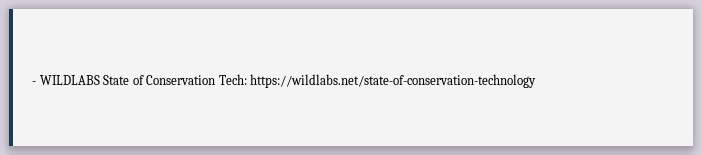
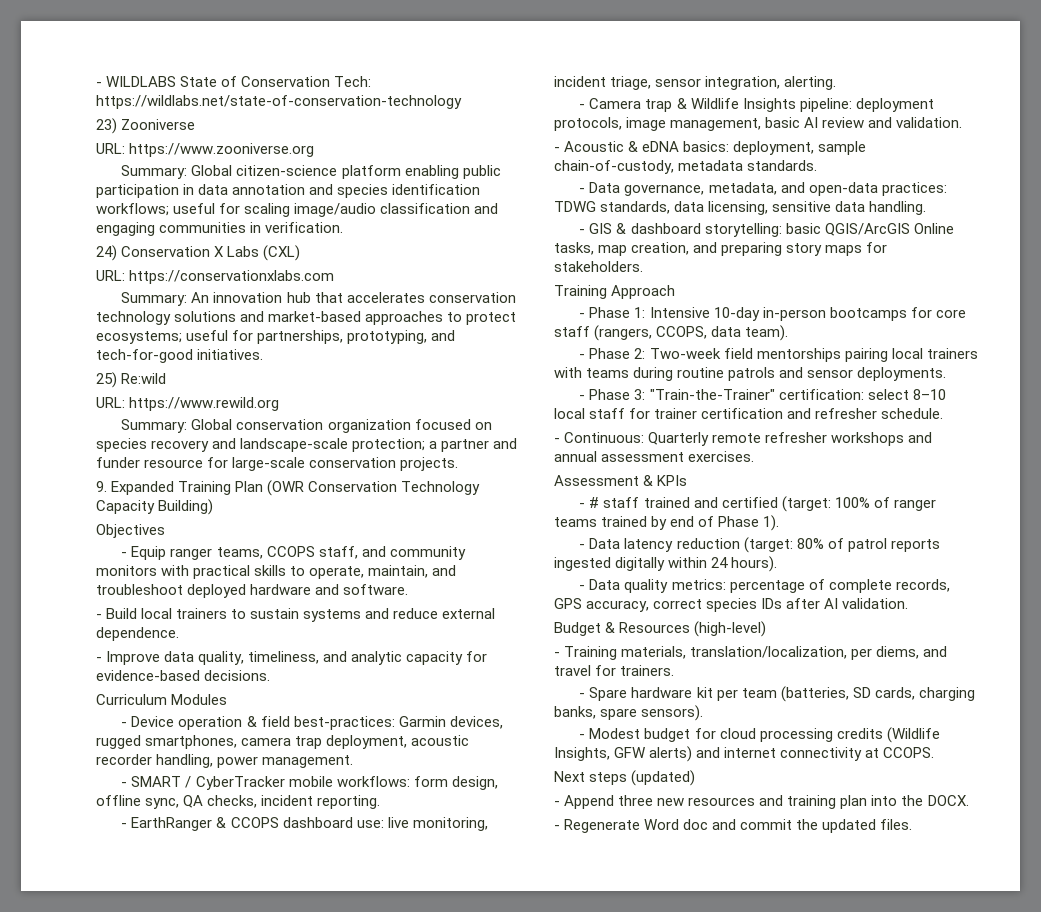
(537, 81) none -> [96,118,196,134] [96,143,315,157] [121,165,501,179] [96,184,481,198] [96,203,499,217] [96,222,344,236] [96,245,301,261] [96,270,335,284] [121,292,516,306] [96,311,517,325] [96,330,456,344] [96,349,264,363] [96,372,167,388] [96,397,280,411] [121,419,492,433] [96,438,518,452] [96,457,459,471] [96,480,481,496] [96,499,214,515] [96,524,165,538] [121,546,466,560] [96,565,457,579] [96,584,409,598] [96,608,496,622] [96,627,179,641] [96,651,488,665] [96,670,271,681] [96,694,228,705] [121,716,503,730] [96,735,470,749] [96,754,354,768] [121,776,498,790] [96,795,381,809] [121,817,488,831] [554,76,837,90] [579,98,934,112] [554,117,963,131] [554,141,867,155] [554,160,818,174] [579,182,947,196] [554,201,927,215] [579,223,954,237] [554,242,888,256] [554,261,643,272] [554,285,676,299] [579,307,966,321] [554,325,789,341] [579,348,978,362] [554,367,947,381] [579,389,946,400] [554,408,944,419] [554,432,933,446] [554,451,755,462] [554,475,688,486] [579,496,936,512] [554,515,780,531] [579,537,940,553] [554,556,778,572] [579,579,950,593] [554,598,909,612] [554,621,767,637] [554,646,948,660] [554,665,675,676] [579,686,975,702] [554,705,704,721] [579,727,940,743] [554,746,935,762] [554,770,696,786] [554,795,969,809] [554,819,913,833] // 23) Zooniverse // URL: https://www.zooniverse.org // Summary: Global citizen-science platform enabling public participation in data annotation and species identification workflows; useful for scaling image/audio classification and engaging communities in verification. // 24) Conservation X Labs (CXL) // URL: https://conservationxlabs.com // Summary: An innovation hub that accelerates conservation technology solutions and market-based approaches to protect ecosystems; useful for partnerships, prototyping, and tech-for-good initiatives. // 25) Re:wild // URL: https://www.rewild.org // Summary: Global conservation organization focused on species recovery and landscape-scale protection; a partner and funder resource for large-scale conservation projects. // 9. Expanded Training Plan (OWR Conservation Technology Capacity Building) // Objectives // - Equip ranger teams, CCOPS staff, and community monitors with practical skills to operate, maintain, and troubleshoot deployed hardware and software. // - Build local trainers to sustain systems and reduce external dependence. // - Improve data quality, timeliness, and analytic capacity for evidence-based decisions. // Curriculum Modules // - Device operation & field best-practices: Garmin devices, rugged smartphones, camera trap deployment, acoustic recorder handling, power management. // - SMART / CyberTracker mobile workflows: form design, offline sync, QA checks, incident reporting. // - EarthRanger & CCOPS dashboard use: live monitoring, incident triage, sensor integration, alerting. // - Camera trap & Wildlife Insights pipeline: deployment protocols, image management, basic AI review and validation. // - Acoustic & eDNA basics: deployment, sample chain-of-custody, metadata standards. // - Data governance, metadata, and open-data practices: TDWG standards, data licensing, sensitive data handling. // - GIS & dashboard storytelling: basic QGIS/ArcGIS Online tasks, map creation, and preparing story maps for stakeholders. // Training Approach // - Phase 1: Intensive 10-day in-person bootcamps for core staff (rangers, CCOPS, data team). // - Phase 2: Two-week field mentorships pairing local trainers with teams during routine patrols and sensor deployments. // - Phase 3: "Train-the-Trainer" certification: select 8–10 local staff for trainer certification and refresher schedule. // - Continuous: Quarterly remote refresher workshops and annual assessment exercises. // Assessment & KPIs // - # staff trained and certified (target: 100% of ranger teams trained by end of Phase 1). // - Data latency reduction (target: 80% of patrol reports ingested digitally within 24 hours). // - Data quality metrics: percentage of complete records, GPS accuracy, correct species IDs after AI validation. // Budget & Resources (high-level) // - Training materials, translation/localization, per diems, and travel for trainers. // - Spare hardware kit per team (batteries, SD cards, charging banks, spare sensors). // - Modest budget for cloud processing credits (Wildlife Insights, GFW alerts) and internet connectivity at CCOPS. // Next steps (updated) // - Append three new resources and training plan into the DOCX. // - Regenerate Word doc and commit the updated files.

